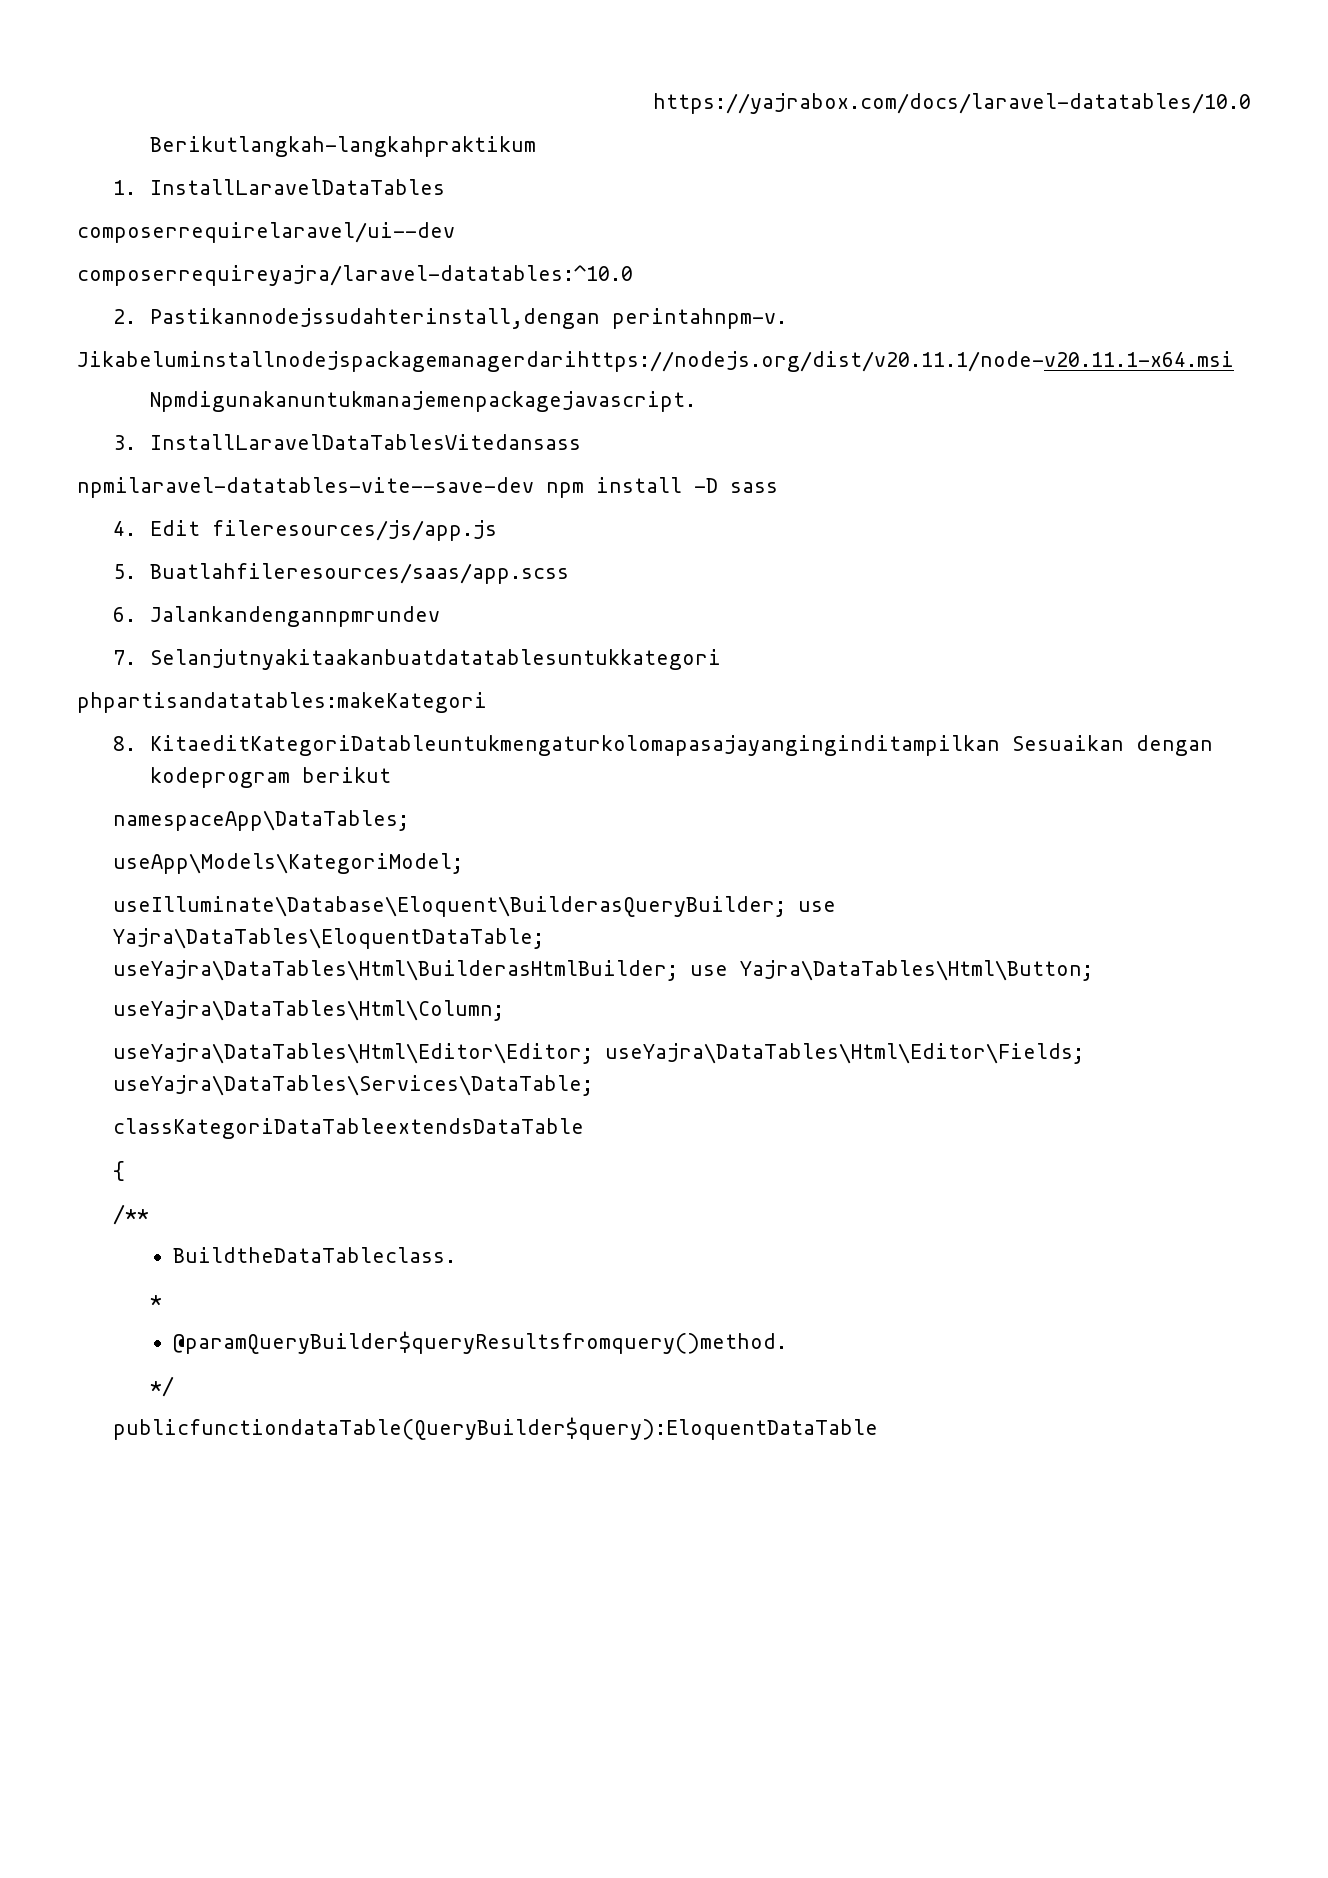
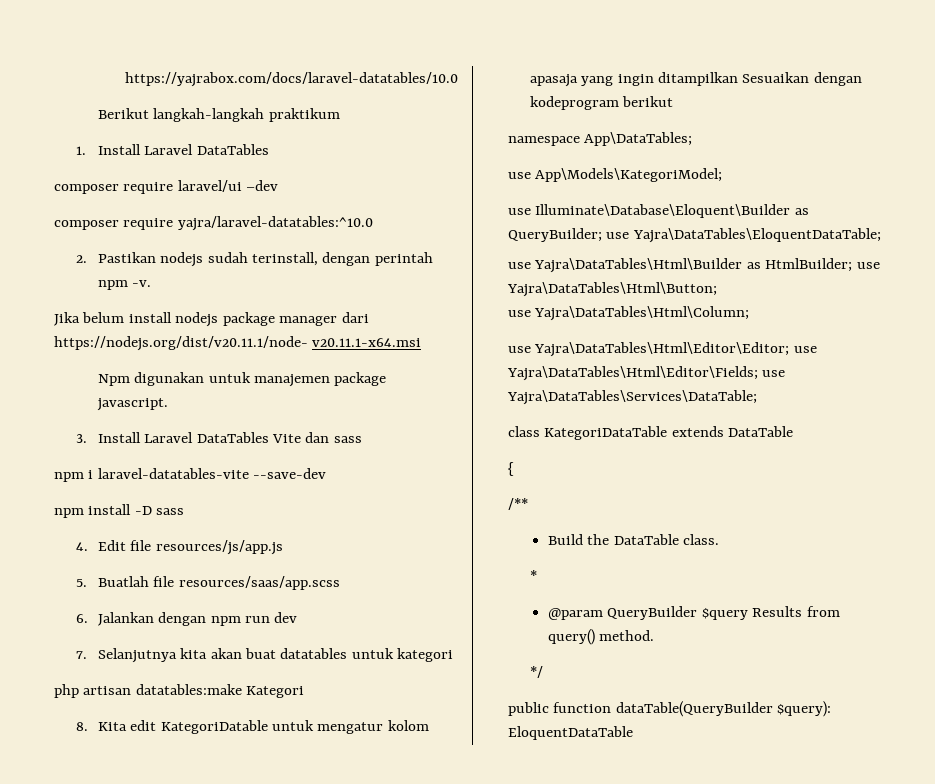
[149,136,536,157] [113,179,445,195] [77,222,455,243] [77,265,633,286] [113,308,787,329] [77,351,1234,372] [149,391,696,412] [113,434,581,450] [77,477,534,498] Berikutlangkah-langkahpraktikum // 1. InstallLaravelDataTables // composerrequirelaravel/ui--dev // composerrequireyajra/laravel-datatables:^10.0 // 2. Pastikannodejssudahterinstall,dengan perintahnpm-v. // Jikabeluminstallnodejspackagemanagerdarihttps://nodejs.org/dist/v20.11.1/node-v20.11.1-x64.msi // Npmdigunakanuntukmanajemenpackagejavascript. // 3. InstallLaravelDataTablesVitedansass // npmilaravel-datatables-vite--save-dev -> [97,108,340,122] [75,144,269,155] [54,180,279,194] [54,216,373,231] [75,252,433,267] [97,280,152,290] [54,312,369,327] [54,336,422,351] [97,372,387,387] [96,398,168,411] [75,432,362,443] [54,468,327,482] Berikut langkah-langkah praktikum // 1. Install Laravel DataTables // composer require laravel/ui –dev // composer require yajra/laravel-datatables:^10.0 // 2. Pastikan nodejs sudah terinstall, dengan perintah npm -v. // Jika belum install nodejs package manager dari https://nodejs.org/dist/v20.11.1/node- v20.11.1-x64.msi // Npm digunakan untuk manajemen package javascript. // 3. Install Laravel DataTables Vite dan sass // npm i laravel-datatables-vite --save-dev //
[211,520,497,541] fileresources/js/app.js -> [130,540,283,555] file resources/js/app.js
[149,563,569,584] [113,606,440,627] [113,649,721,670] [77,692,487,713] [113,735,1213,756] [149,767,391,788] [113,810,410,831] [113,853,464,874] [113,896,837,917] [113,928,545,949] [113,960,1094,981] [113,1000,505,1021] [113,1043,1085,1064] [113,1075,594,1096] [113,1118,585,1139] [113,1161,126,1181] [113,1204,150,1225] [173,1247,457,1263] [149,1295,162,1306] [173,1331,788,1354] [149,1376,174,1397] [113,1417,879,1440] Buatlahfileresources/saas/app.scss // 6. Jalankandengannpmrundev // 7. Selanjutnyakitaakanbuatdatatablesuntukkategori // phpartisandatatables:makeKategori // 8. KitaeditKategoriDatableuntukmengaturkolomapasajayanginginditampilkan Sesuaikan dengan kodeprogram berikut // namespaceApp\DataTables; // useApp\Models\KategoriModel; // useIlluminate\Database\Eloquent\BuilderasQueryBuilder; use Yajra\DataTables\EloquentDataTable; // useYajra\DataTables\Html\BuilderasHtmlBuilder; use Yajra\DataTables\Html\Button; // useYajra\DataTables\Html\Column; // useYajra\DataTables\Html\Editor\Editor; useYajra\DataTables\Html\Editor\Fields; useYajra\DataTables\Services\DataTable; // classKategoriDataTableextendsDataTable // { // /** // BuildtheDataTableclass. // * // @paramQueryBuilder$queryResultsfromquery()method. // */ // publicfunctiondataTable(QueryBuilder$query):EloquentDataTable -> [97,576,340,590] [75,612,298,626] [75,648,454,663] [54,684,305,698] [75,720,429,734] [529,72,862,87] [529,96,674,110] [507,132,693,146] [507,168,723,182] [507,204,809,218] [507,228,881,243] [507,258,880,273] [506,282,717,297] [507,306,750,321] [507,342,817,357] [506,366,786,381] [506,390,757,405] [507,426,794,440] [507,462,514,476] [507,498,528,510] [547,534,720,545] [529,570,537,581] [547,606,840,620] [547,629,655,645] [529,666,543,678] [507,701,832,717] [507,726,633,740] Buatlah file resources/saas/app.scss // 6. Jalankan dengan npm run dev // 7. Selanjutnya kita akan buat datatables untuk kategori // php artisan datatables:make Kategori // 8. Kita edit KategoriDatable untuk mengatur kolom apasaja yang ingin ditampilkan Sesuaikan dengan kodeprogram berikut // namespace App\DataTables; // use App\Models\KategoriModel; // use Illuminate\Database\Eloquent\Builder as QueryBuilder; use Yajra\DataTables\EloquentDataTable; // use Yajra\DataTables\Html\Builder as HtmlBuilder; use Yajra\DataTables\Html\Button; // use Yajra\DataTables\Html\Column; // use Yajra\DataTables\Html\Editor\Editor; use Yajra\DataTables\Html\Editor\Fields; use Yajra\DataTables\Services\DataTable; // class KategoriDataTable extends DataTable // { // /** // Build the DataTable class. // * // @param QueryBuilder $query Results from query() method. // */ // public function dataTable(QueryBuilder $query): EloquentDataTable

